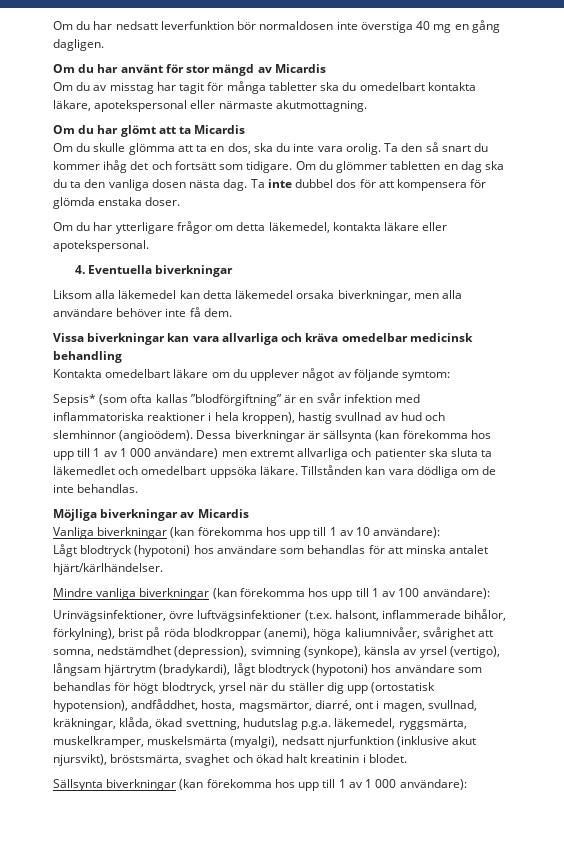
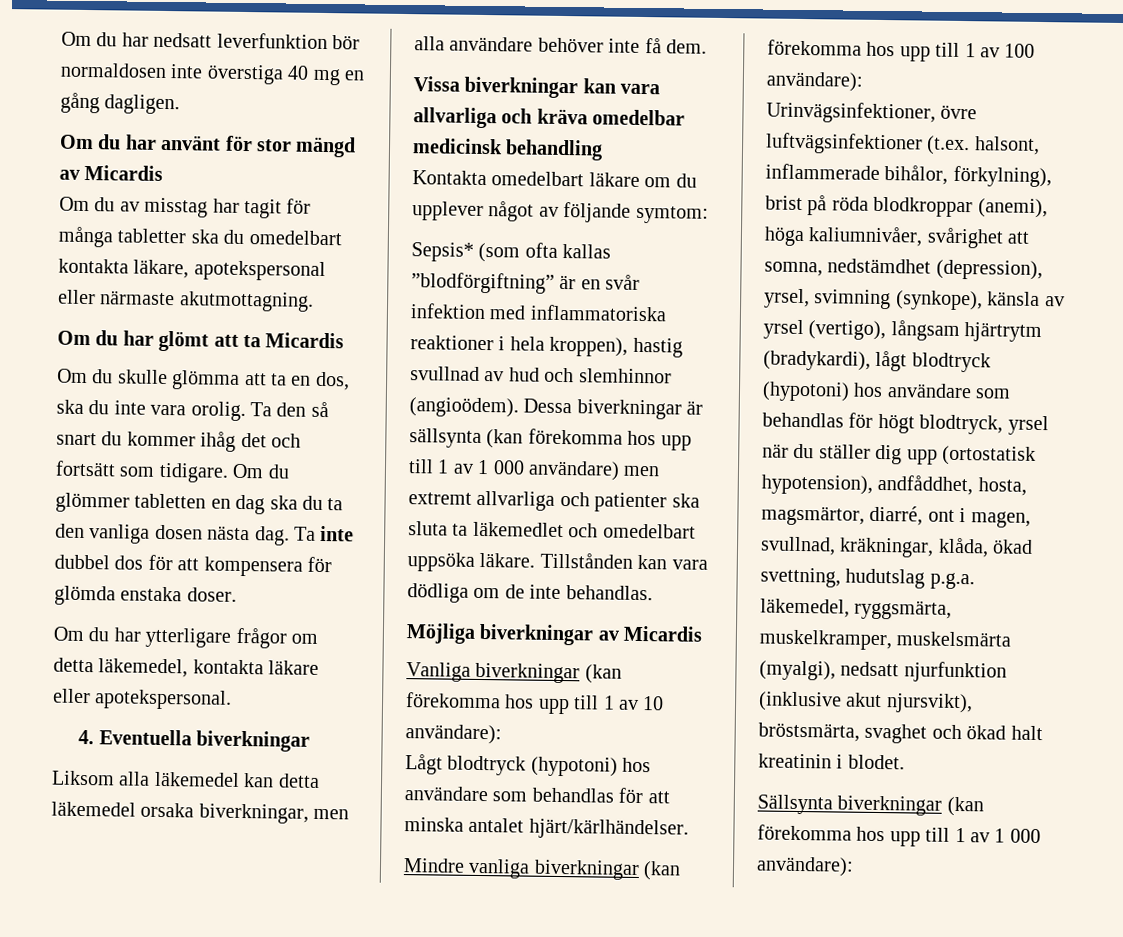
(248, 652) none -> [764,288,810,309] yrsel,

